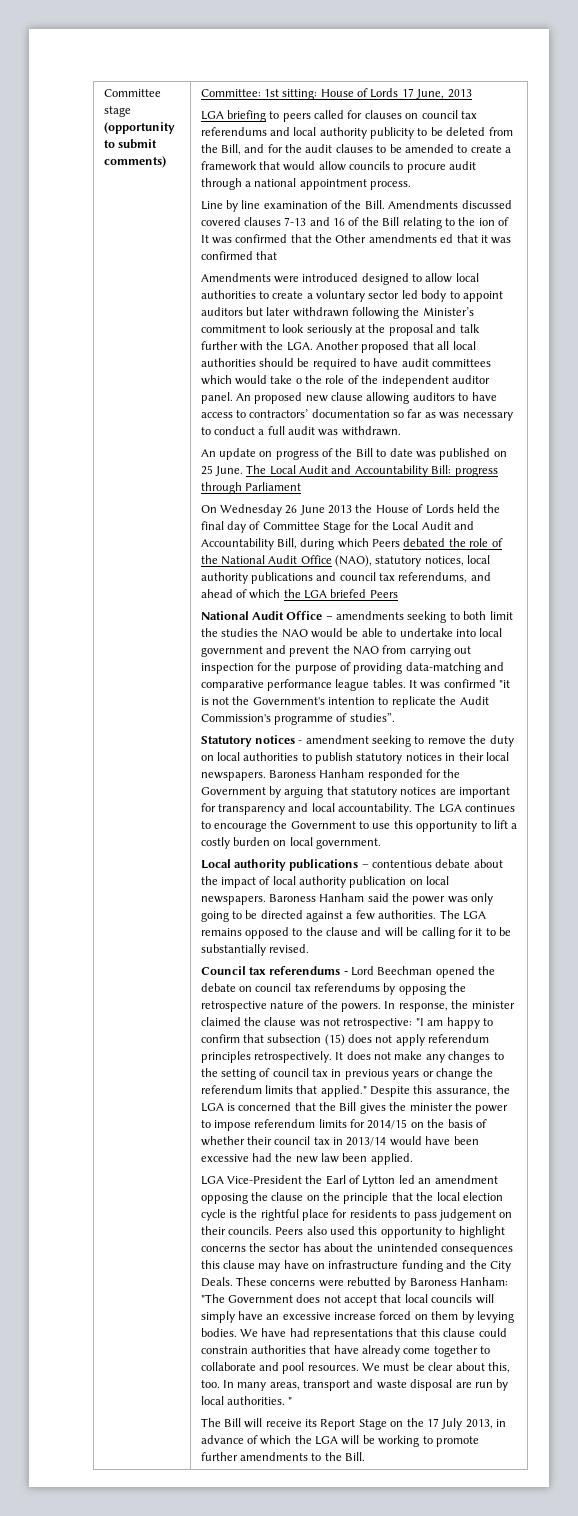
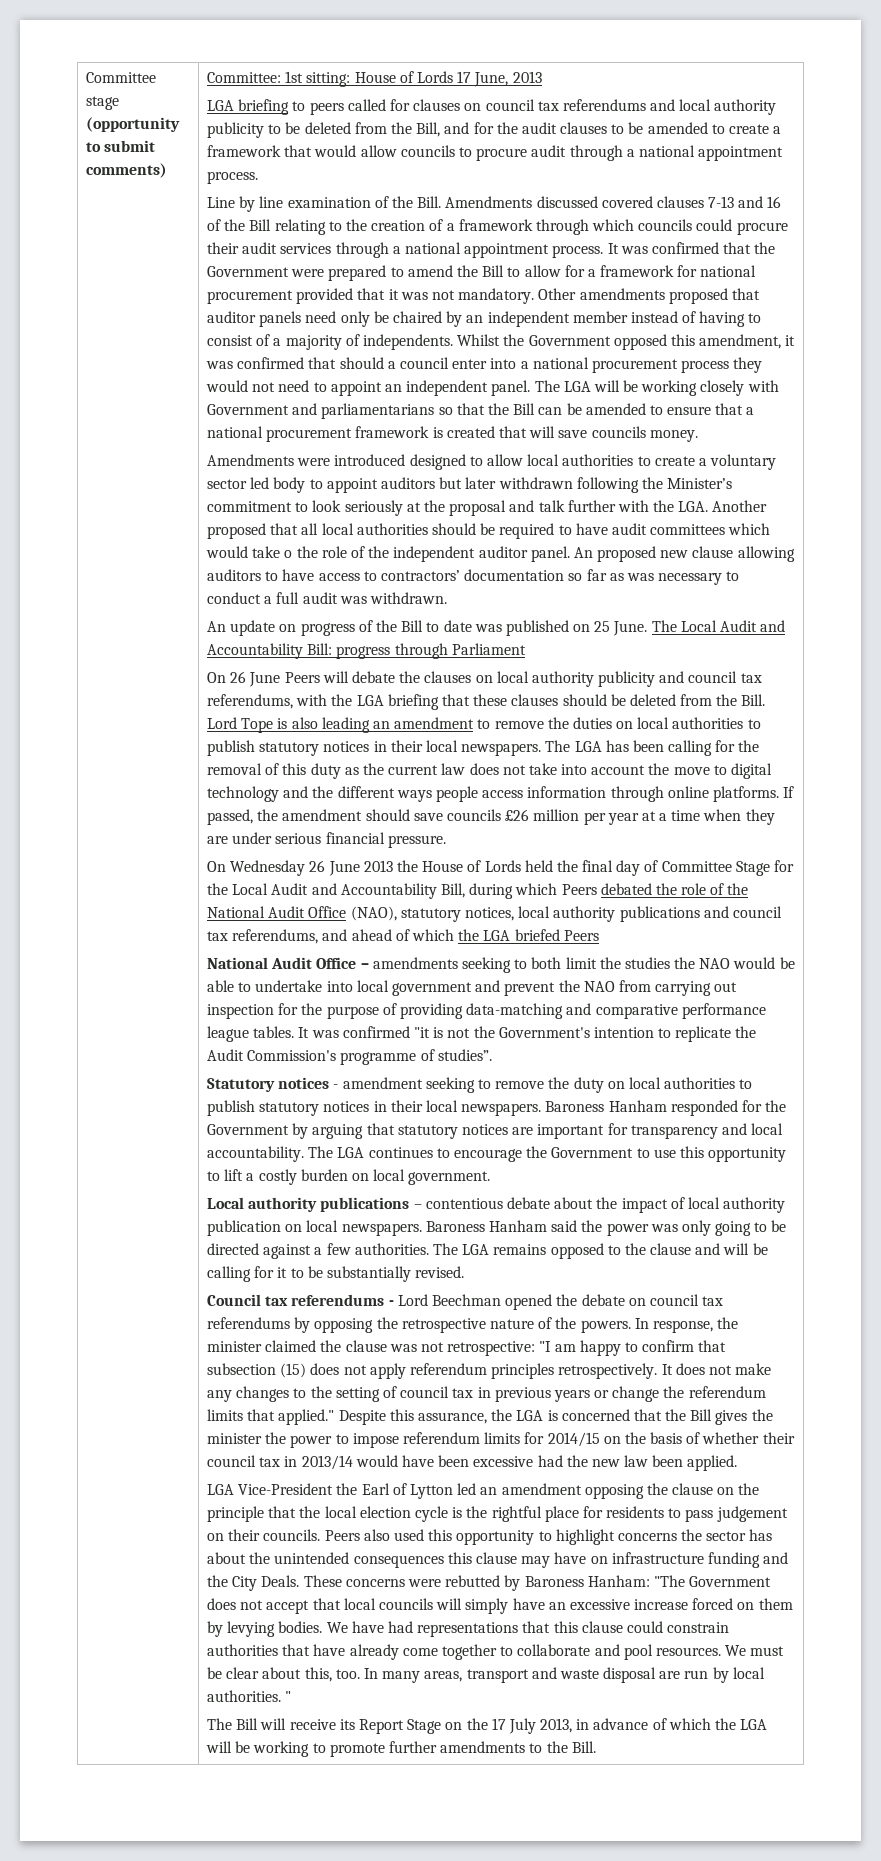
[478,217,510,226] ion of -> [371,219,788,235] [207,242,604,258] creation of a framework through which councils could procure their audit services through a national appointment process.
[335,234,512,244] [200,251,277,260] Other amendments ed that it was confirmed that -> [207,265,757,281] [207,288,760,304] [207,311,762,327] [207,334,796,350] [206,357,763,373] [206,380,779,396] [207,403,755,419] [207,426,698,442] Government were prepared to amend the Bill to allow for a framework for national procurement provided that it was not mandatory. Other amendments proposed that auditor panels need only be chaired by an independent member instead of having to consist of a majority of independents. Whilst the Government opposed this amendment, it was confirmed that should a council enter into a national procurement process they would not need to appoint an independent panel. The LGA will be working closely with Government and parliamentarians so that the Bill can be amended to ensure that a national procurement framework is created that will save councils money.
(301, 486) none -> [207,671,762,687] [207,694,766,710] [207,717,761,733] [207,740,760,756] [207,763,773,779] [207,786,795,802] [207,809,775,825] [207,832,446,848] // On 26 June Peers will debate the clauses on local authority publicity and council tax referendums, with the LGA briefing that these clauses should be deleted from the Bill. Lord Tope is also leading an amendment to remove the duties on local authorities to publish statutory notices in their local newspapers. The LGA has been calling for the removal of this duty as the current law does not take into account the move to digital technology and the different ways people access information through online platforms. If passed, the amendment should save councils £26 million per year at a time when they are under serious financial pressure.

